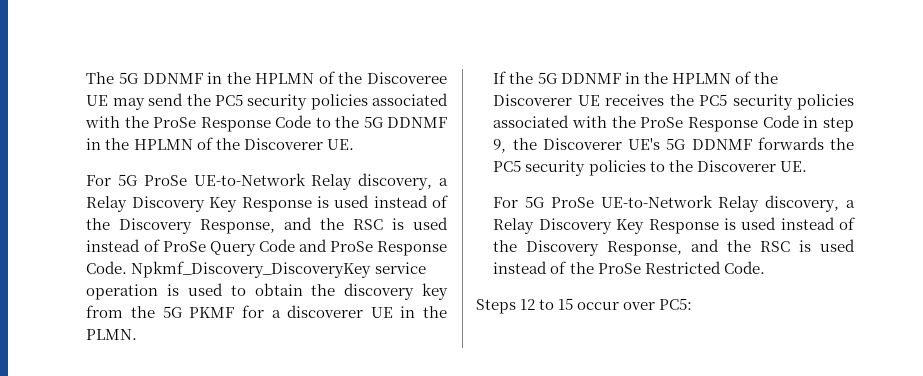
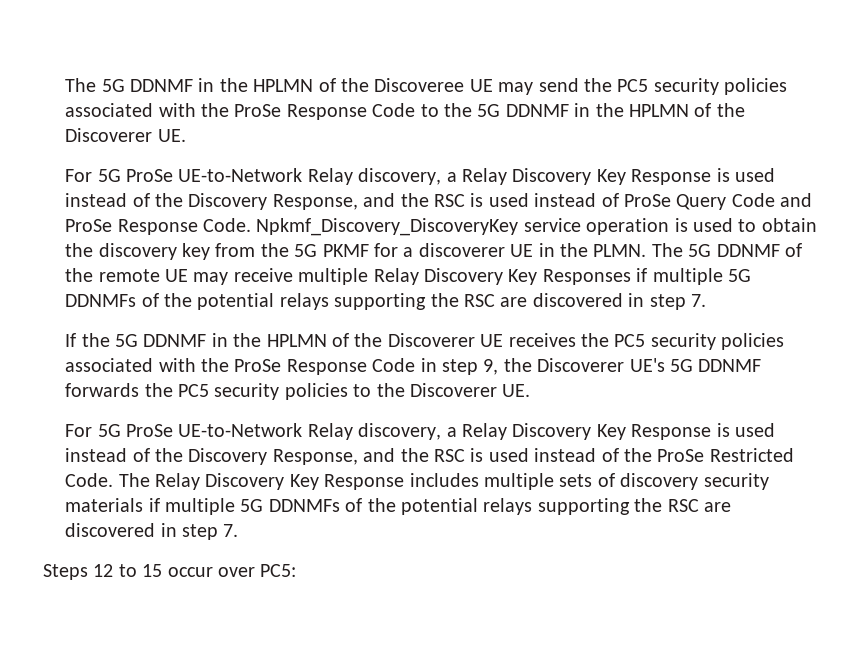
(138, 334) none -> [651,243,802,257] [65,268,751,285] [65,293,706,310] The 5G DDNMF of the remote UE may receive multiple Relay Discovery Key Responses if multiple 5G DDNMFs of the potential relays supporting the RSC are discovered in step 7.
(765, 267) none -> [118,473,769,490] [65,498,731,515] [65,523,239,540] The Relay Discovery Key Response includes multiple sets of discovery security materials if multiple 5G DDNMFs of the potential relays supporting the RSC are discovered in step 7.

